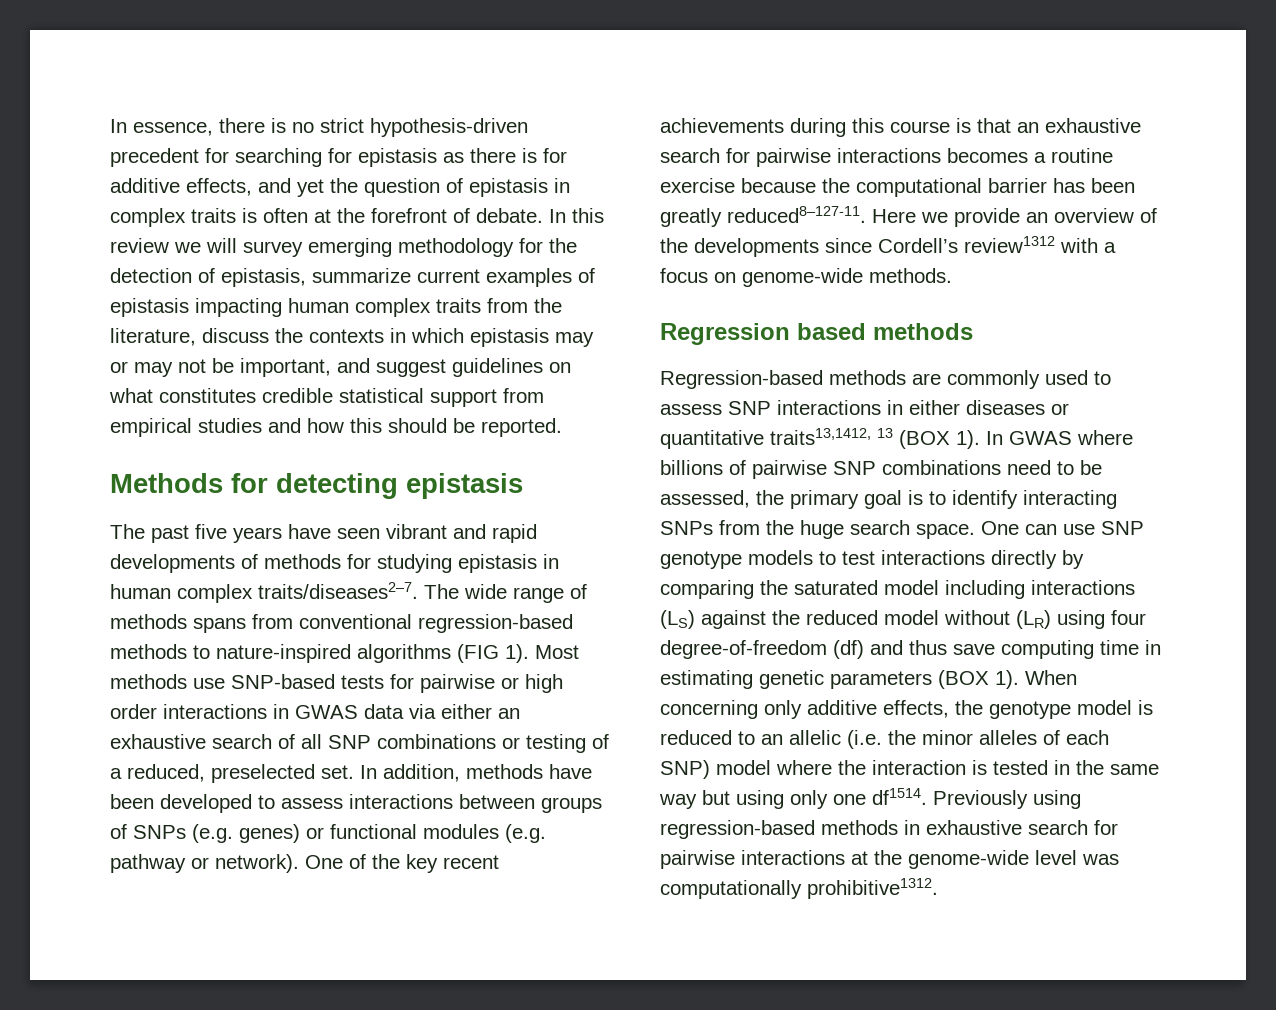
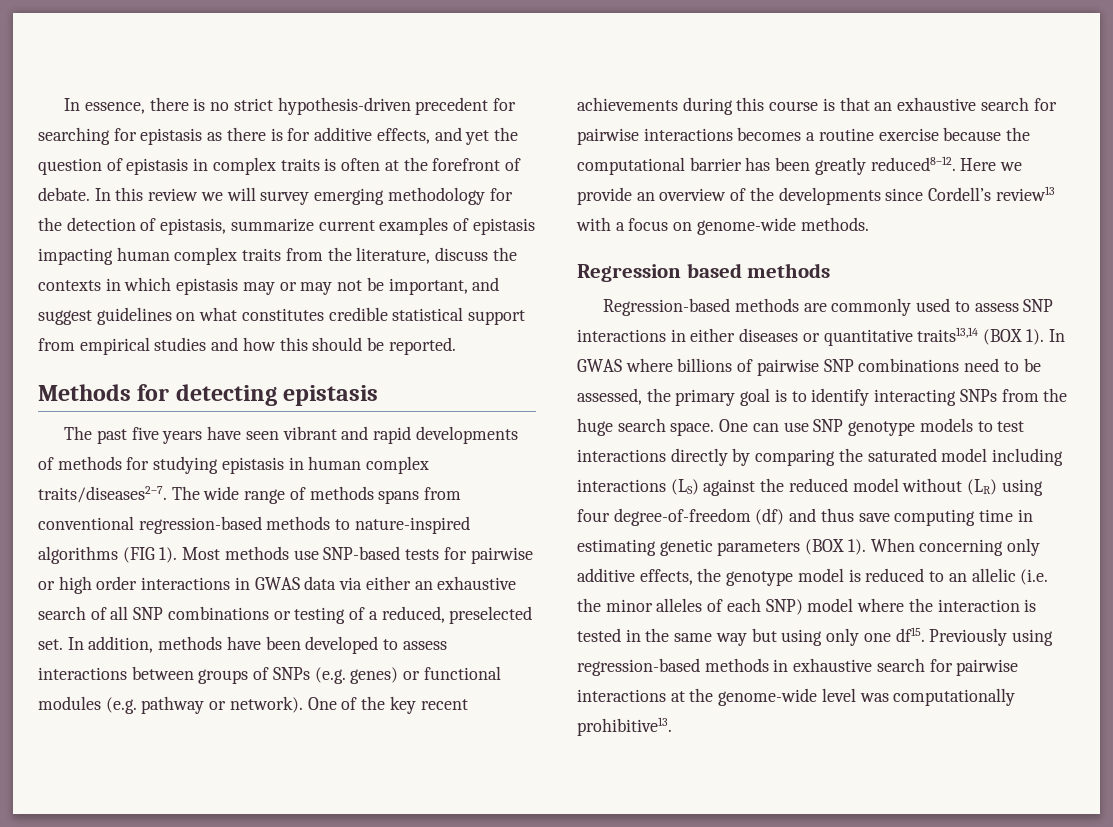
[727,206,866,223] reduced8–127-11. -> [870,156,956,171] reduced8–12.
[964,236,1055,253] review1312 -> [995,186,1055,201] review13
[770,428,893,445] traits13,1412, 13 -> [917,327,979,342] traits13,14
[872,788,927,805] df1514. -> [895,627,925,642] df15.
[807,878,938,899] prohibitive1312. -> [577,717,672,736] prohibitive13.

